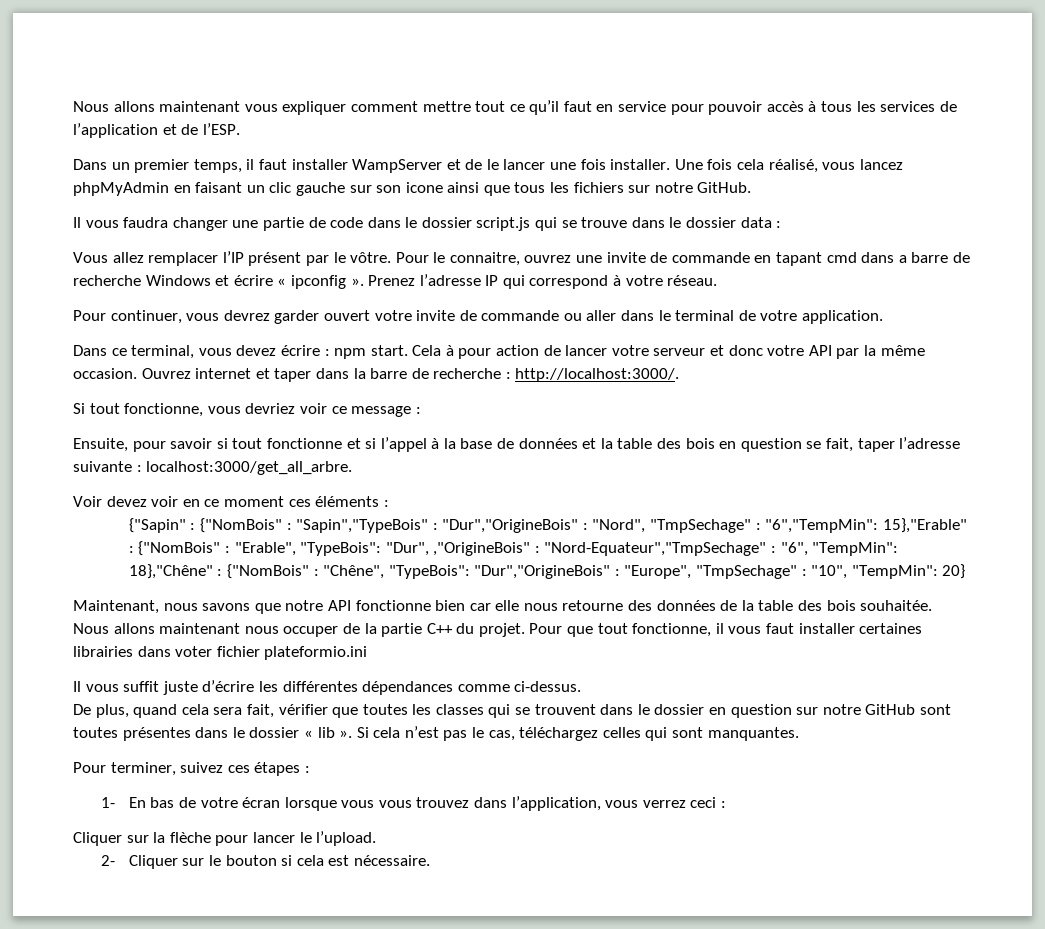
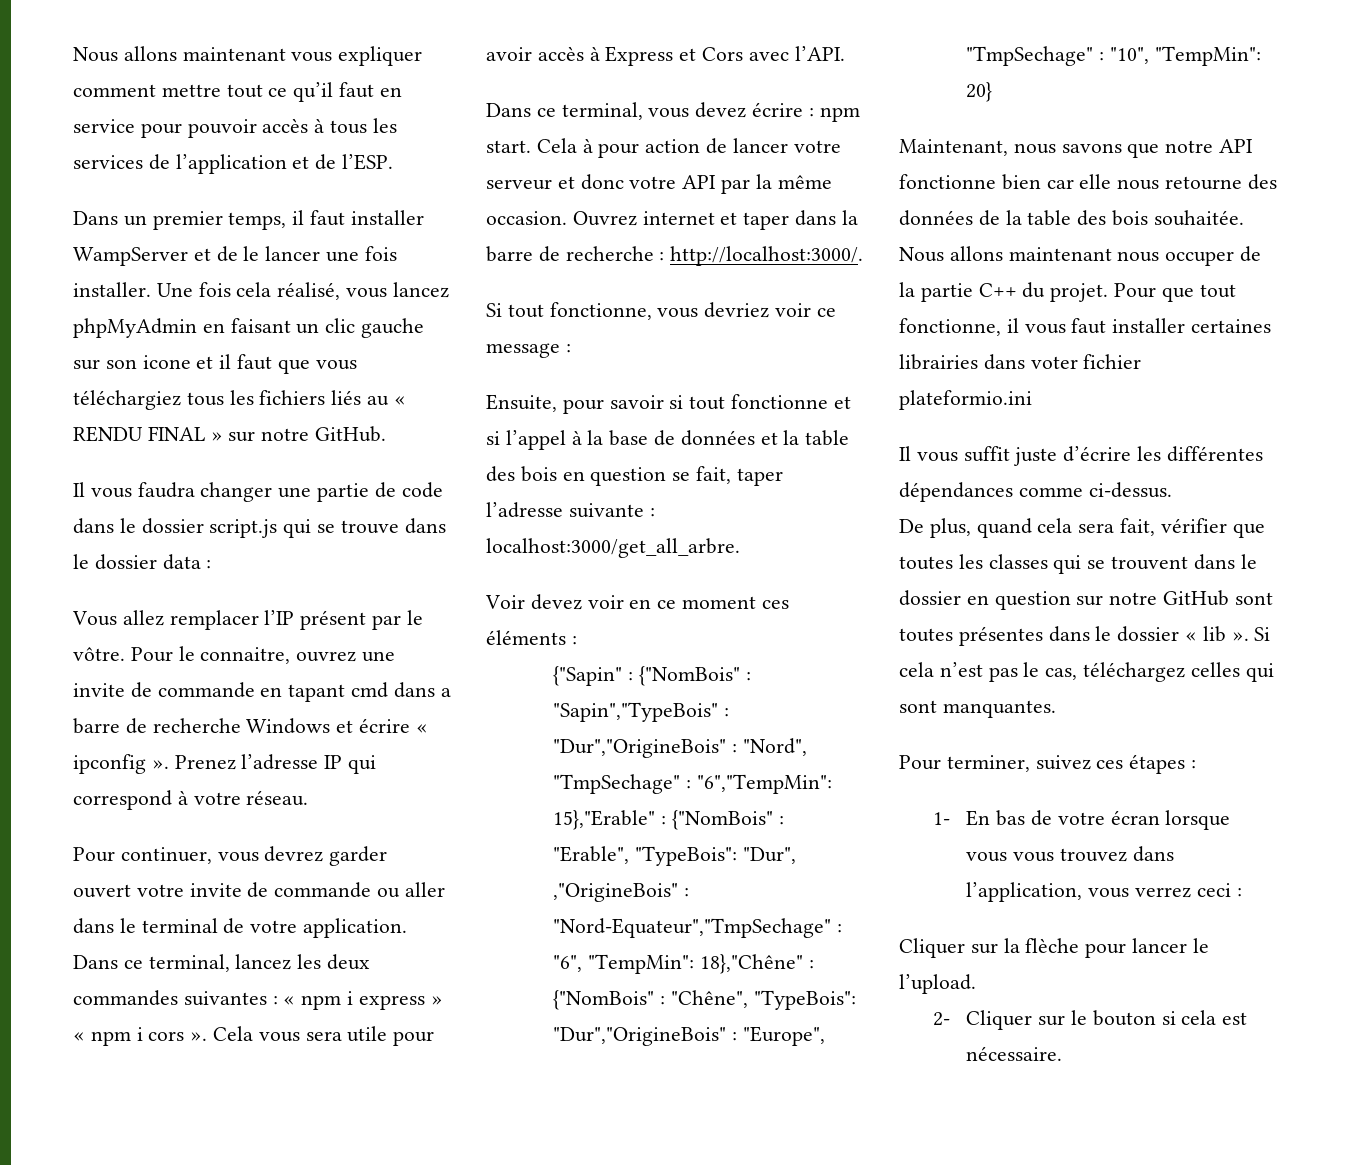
[447,182,624,196] ainsi que tous les fichiers -> [196,354,357,374] [73,390,406,410] [73,426,223,442] et il faut que vous téléchargiez tous les fichiers liés au « RENDU FINAL »
(884, 317) none -> [73,954,371,972] [73,990,443,1010] [73,1026,435,1046] [486,46,845,66] Dans ce terminal, lancez les deux commandes suivantes : « npm i express » « npm i cors ». Cela vous sera utile pour avoir accès à Express et Cors avec l’API.

